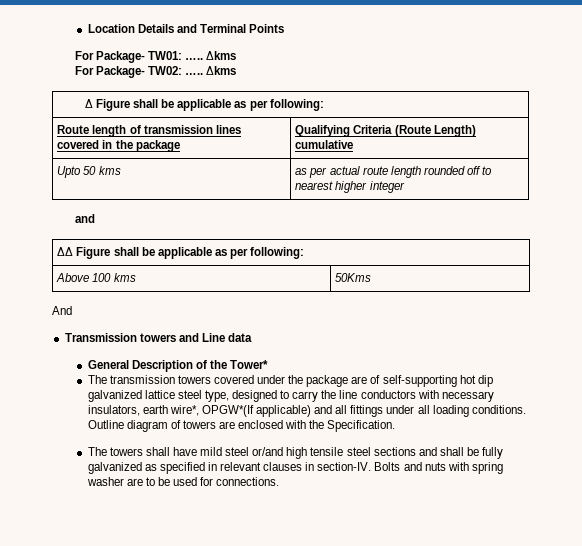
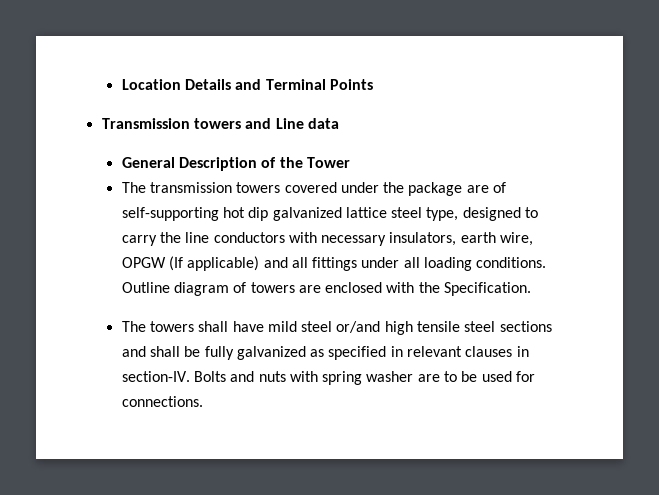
[74,51,237,63] [74,66,237,78] [84,99,324,111] [57,125,241,137] [57,140,180,152] [295,125,476,137] [295,140,354,149] [57,166,121,178] [295,166,493,178] [295,181,405,193] [74,214,95,223] [57,247,305,259] [56,273,136,282] [335,273,372,282] [52,306,72,315] // For Package- TW01: ….. Δkms // For Package- TW02: ….. Δkms // Δ Figure shall be applicable as per following: // Route length of transmission lines covered in the package | Qualifying Criteria (Route Length) cumulative // Upto 50 kms | as per actual route length rounded off to nearest higher integer // and // ΔΔ Figure shall be applicable as per following: // Above 100 kms | 50Kms // And -> (373, 84) none
[230,360,269,369] Tower* -> [306,157,350,168] Tower
[169,405,254,417] wire*, OPGW*(If -> [500,232,534,246] [121,256,183,271] wire, OPGW (If

